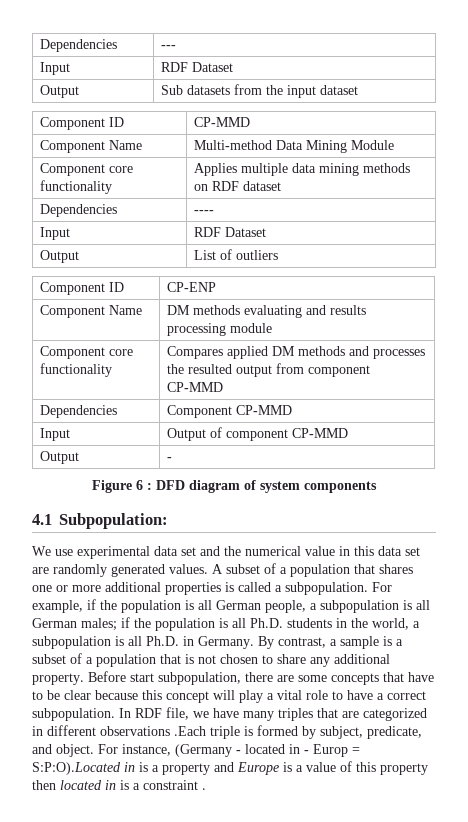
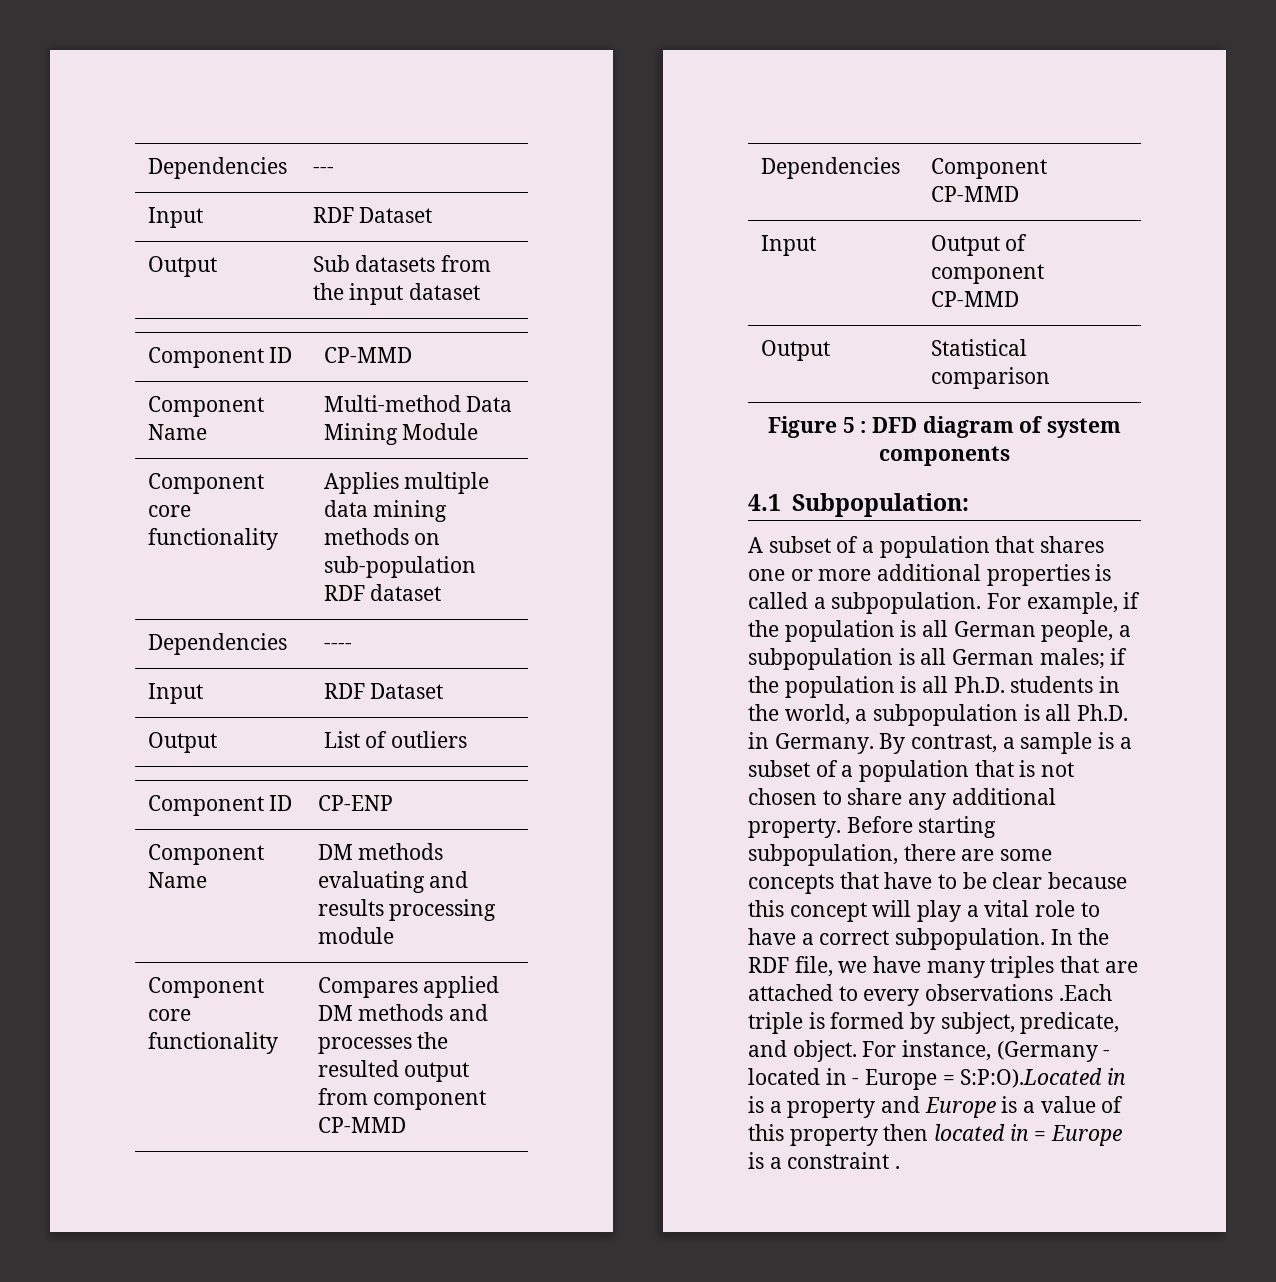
(209, 187) none -> [323,556,476,578] sub-population
[167,457,173,461] - -> [930,339,1027,356] [930,367,1050,389] Statistical comparison
[136,480,143,490] 6 -> [842,417,855,433] 5
[32,546,420,559] [32,564,208,577] We use experimental data set and the numerical value in this data set are randomly generated values. -> (969, 505) none
[130,673,154,682] start -> [918,816,997,838] starting
(131, 713) none -> [1078,928,1110,945] the
[363,708,427,721] [32,725,96,736] categorized in different -> [748,984,920,1006] attached to every
[313,744,348,757] Europ -> [865,1069,938,1090] Europe
(116, 785) none -> [1034,1125,1123,1146] = Europe

